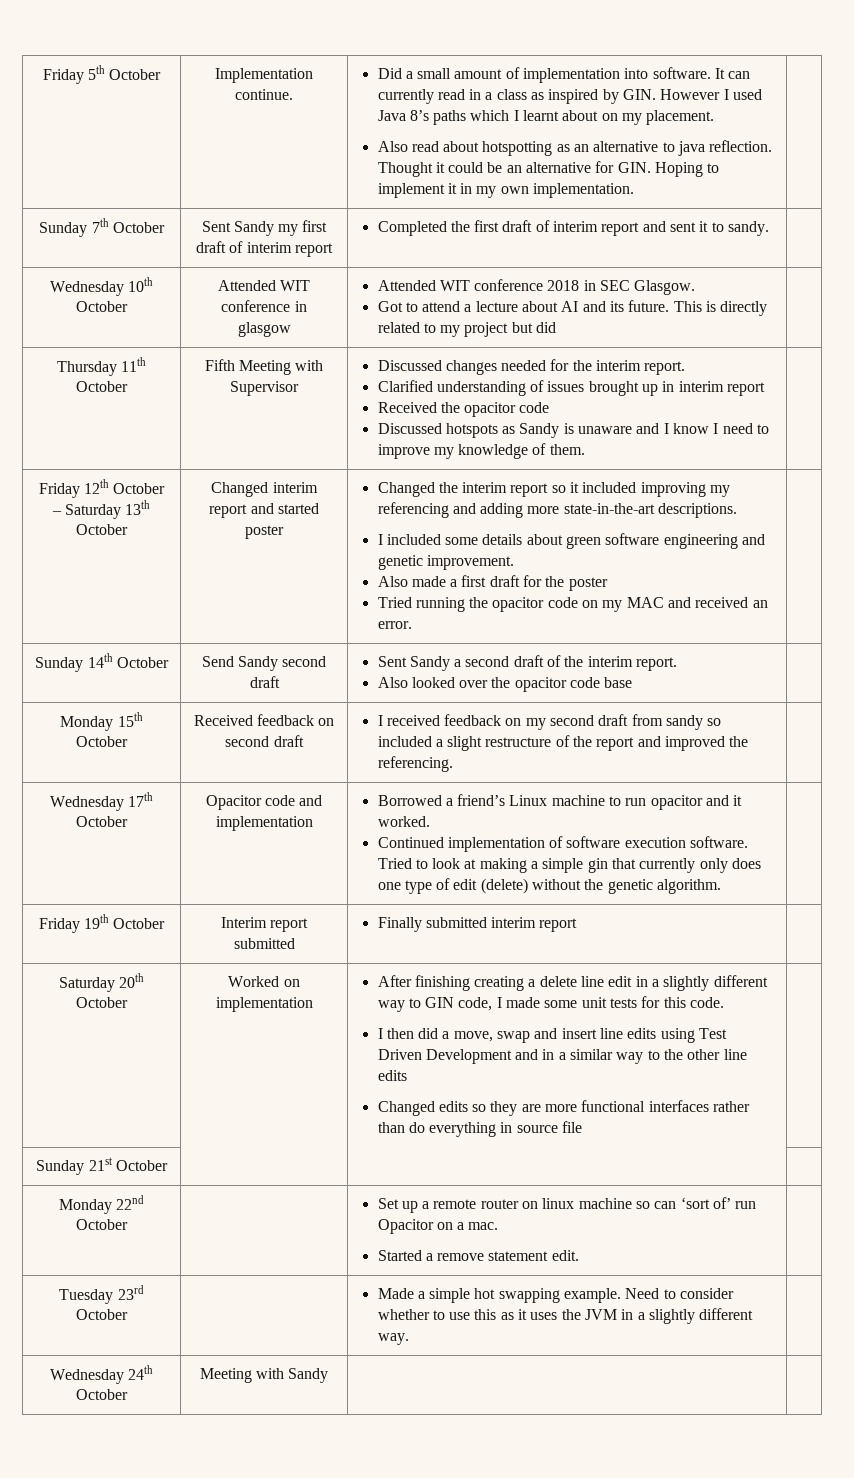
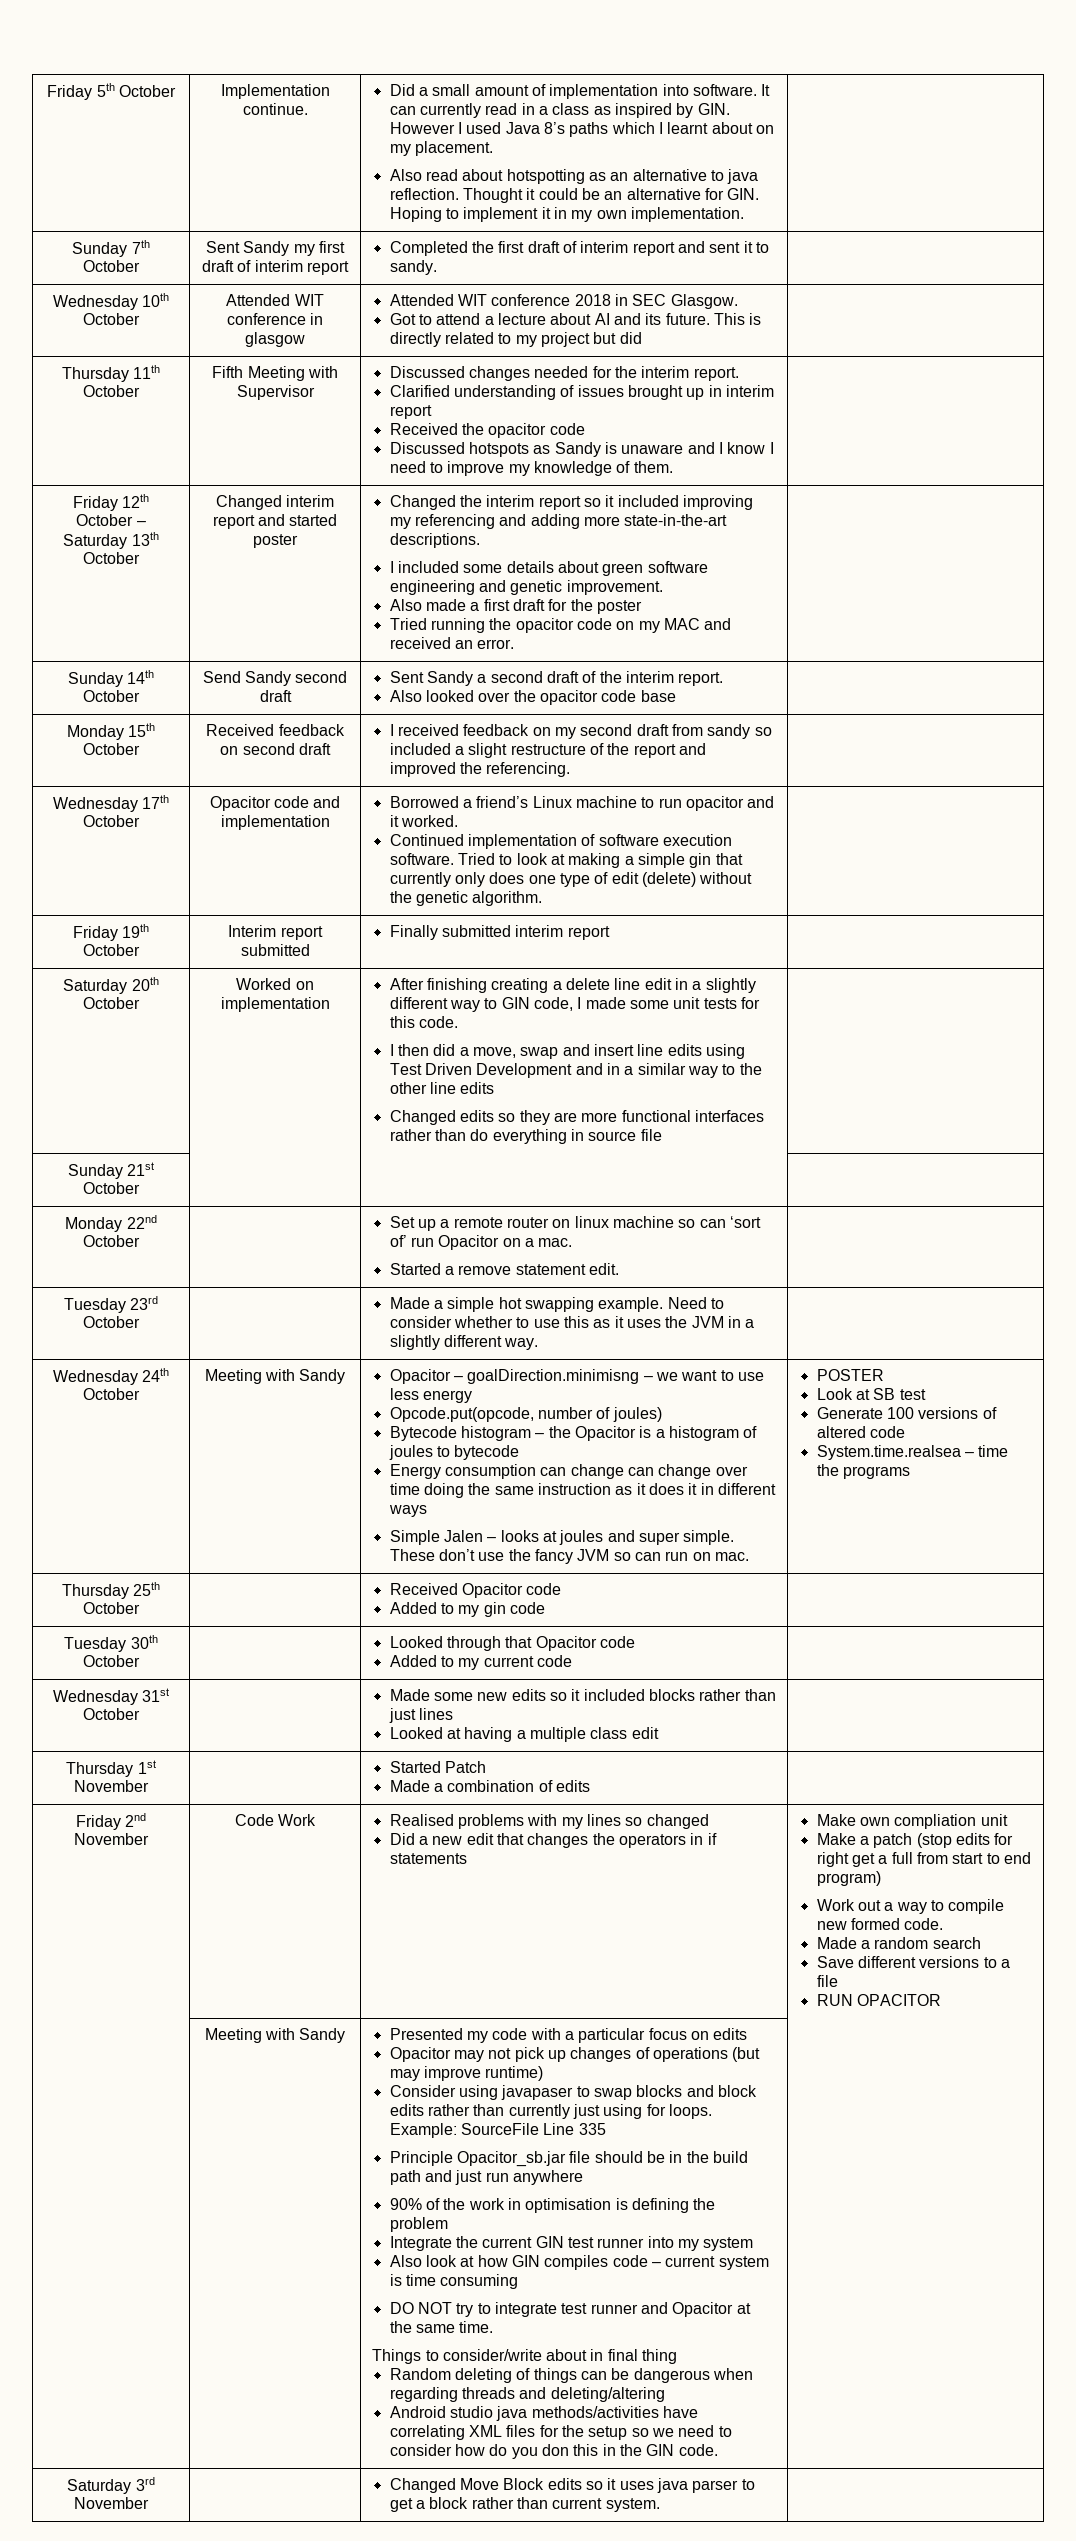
(329, 1375) none -> [389,1369,765,1384] [389,1388,473,1403] [389,1407,662,1422] [389,1426,758,1441] [388,1445,520,1460] [389,1464,748,1479] [389,1483,777,1498] [388,1505,427,1517] [389,1530,735,1545] [389,1549,750,1564] [816,1369,884,1381] [816,1388,926,1400] [816,1407,997,1419] [816,1426,906,1438] [816,1445,1009,1460] [816,1464,911,1479] [61,1582,161,1599] [83,1602,140,1614] [389,1583,562,1598] [389,1602,546,1617] [64,1635,158,1652] [83,1655,140,1667] [389,1636,636,1651] [389,1655,573,1670] [52,1688,170,1705] [83,1708,140,1720] [389,1689,776,1701] [388,1708,454,1723] [389,1727,659,1742] [66,1760,156,1777] [74,1780,149,1792] [389,1761,487,1773] [389,1780,591,1792] [75,1813,147,1830] [74,1833,149,1845] [234,1814,317,1826] [389,1814,709,1829] [389,1833,717,1848] [389,1853,467,1864] [816,1814,1008,1829] [816,1833,1014,1848] [816,1852,1032,1867] [816,1871,881,1886] [816,1899,1005,1914] [816,1918,944,1930] [816,1937,981,1949] [816,1956,1011,1968] [816,1975,838,1987] [816,1994,942,2006] [204,2028,346,2043] [389,2028,748,2043] [389,2047,761,2062] [389,2066,544,2081] [389,2085,758,2100] [389,2104,713,2119] [389,2123,606,2138] [389,2151,749,2167] [389,2170,584,2185] [389,2198,716,2213] [389,2217,448,2232] [389,2236,754,2251] [389,2255,769,2270] [389,2274,519,2289] [389,2302,751,2317] [389,2321,494,2333] [372,2349,678,2364] [389,2368,754,2383] [389,2387,665,2402] [389,2406,699,2421] [389,2425,732,2440] [389,2444,718,2459] [67,2477,155,2494] [74,2497,149,2509] [389,2478,755,2493] [389,2497,660,2512] Opacitor – goalDirection.minimisng – we want to use less energy // Opcode.put(opcode, number of joules) // Bytecode histogram – the Opacitor is a histogram of joules to bytecode // Energy consumption can change can change over time doing the same instruction as it does it in different ways // Simple Jalen – looks at joules and super simple. These don’t use the fancy JVM so can run on mac. | POSTER // Look at SB test // Generate 100 versions of altered code // System.time.realsea – time the programs // Thursday 25th October | | Received Opacitor code // Added to my gin code | // Tuesday 30th October | | Looked through that Opacitor code // Added to my current code | // Wednesday 31st October | | Made some new edits so it included blocks rather than just lines // Looked at having a multiple class edit | // Thursday 1st November | | Started Patch // Made a combination of edits | // Friday 2nd November | Code Work | Realised problems with my lines so changed // Did a new edit that changes the operators in if statements | Make own compliation unit // Make a patch (stop edits for right get a full from start to end program) // Work out a way to compile new formed code. // Made a random search // Save different versions to a file // RUN OPACITOR // | Meeting with Sandy | Presented my code with a particular focus on edits // Opacitor may not pick up changes of operations (but may improve runtime) // Consider using javapaser to swap blocks and block edits rather than currently just using for loops. Example: SourceFile Line 335 // Principle Opacitor_sb.jar file should be in the build path and just run anywhere // 90% of the work in optimisation is defining the problem // Integrate the current GIN test runner into my system // Also look at how GIN compiles code – current system is time consuming // DO NOT try to integrate test runner and Opacitor at the same time. // Things to consider/write about in final thing // Random deleting of things can be dangerous when regarding threads and deleting/altering // Android studio java methods/activities have correlating XML files for the setup so we need to consider how do you don this in the GIN code. | // Saturday 3rd November | | Changed Move Block edits so it uses java parser to get a block rather than current system.

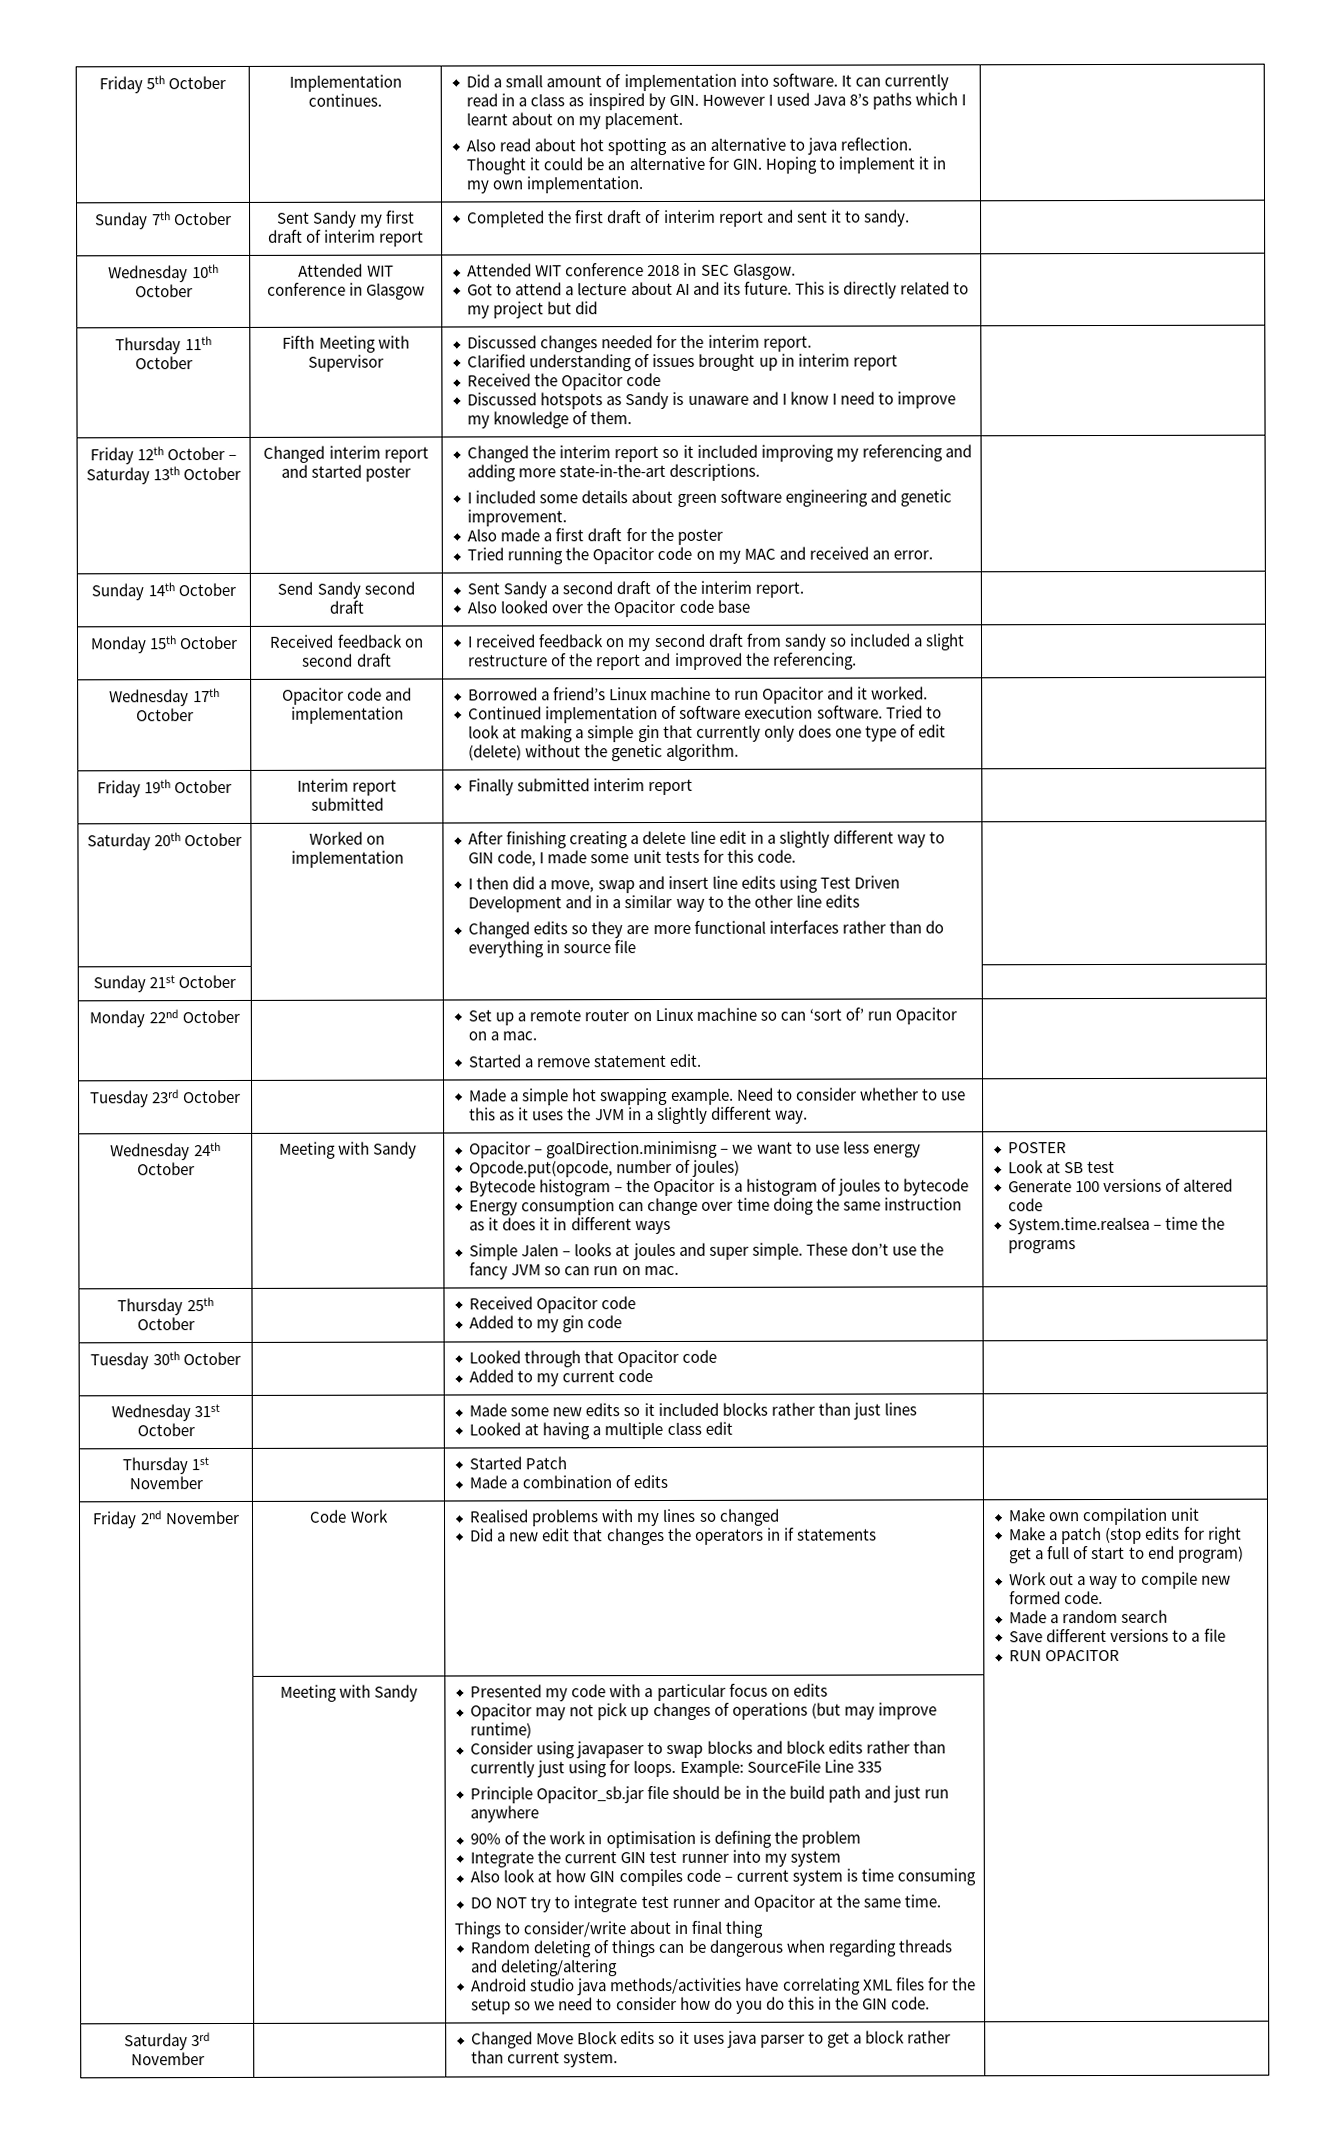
[242,103,308,115] continue. -> [308,93,382,107] continues.
[506,169,585,184] hotspotting -> [579,137,668,156] hot spotting
[244,332,305,347] glasgow -> [366,282,426,300] Glasgow
[488,423,547,438] opacitor -> [561,373,624,391] Opacitor
[515,618,574,633] opacitor -> [592,547,655,565] Opacitor
[540,690,599,705] opacitor -> [613,599,676,618] Opacitor
[686,796,745,811] opacitor -> [761,686,824,704] Opacitor
[574,1216,609,1228] linux -> [654,1007,694,1022] Linux
[628,1464,712,1479] can change -> (699, 1206) none
[894,1814,977,1829] compliation -> [1082,1507,1169,1526] compilation
[917,1852,949,1864] from -> [1073,1546,1090,1560] of
[542,2444,570,2456] don -> [765,1996,785,2010] do

